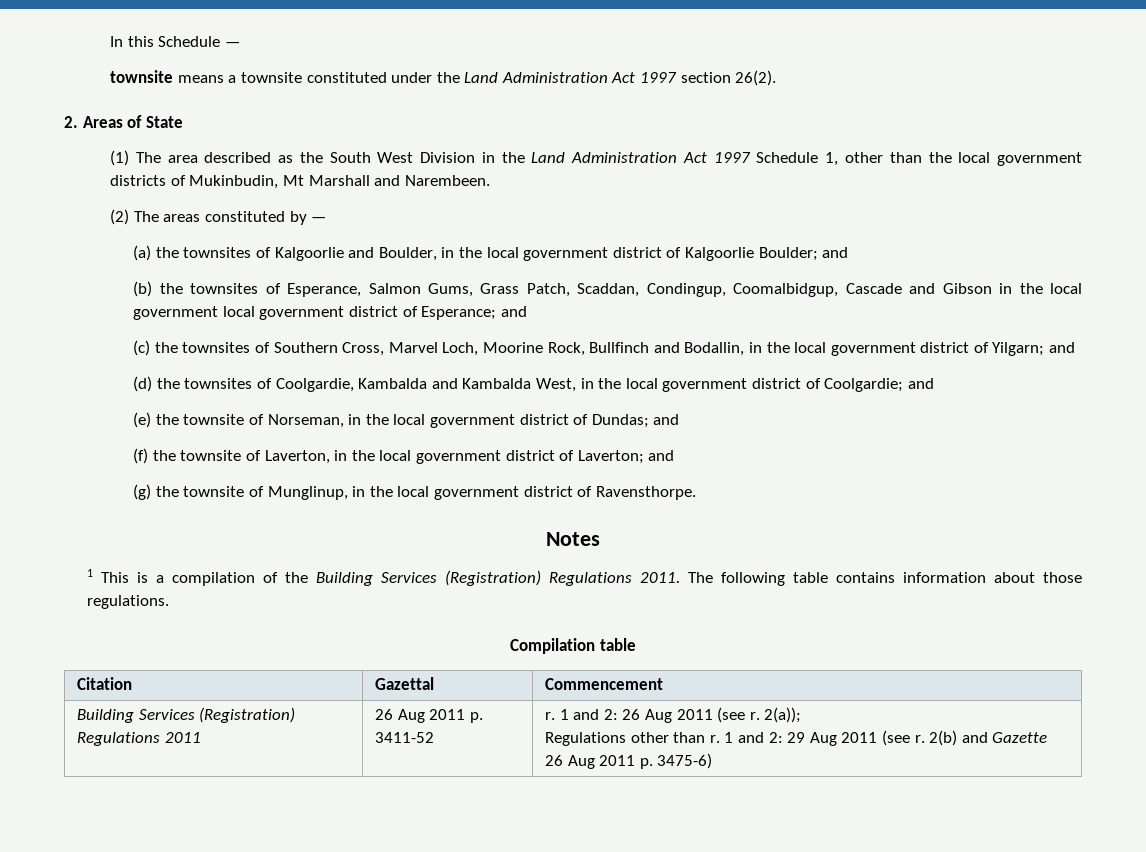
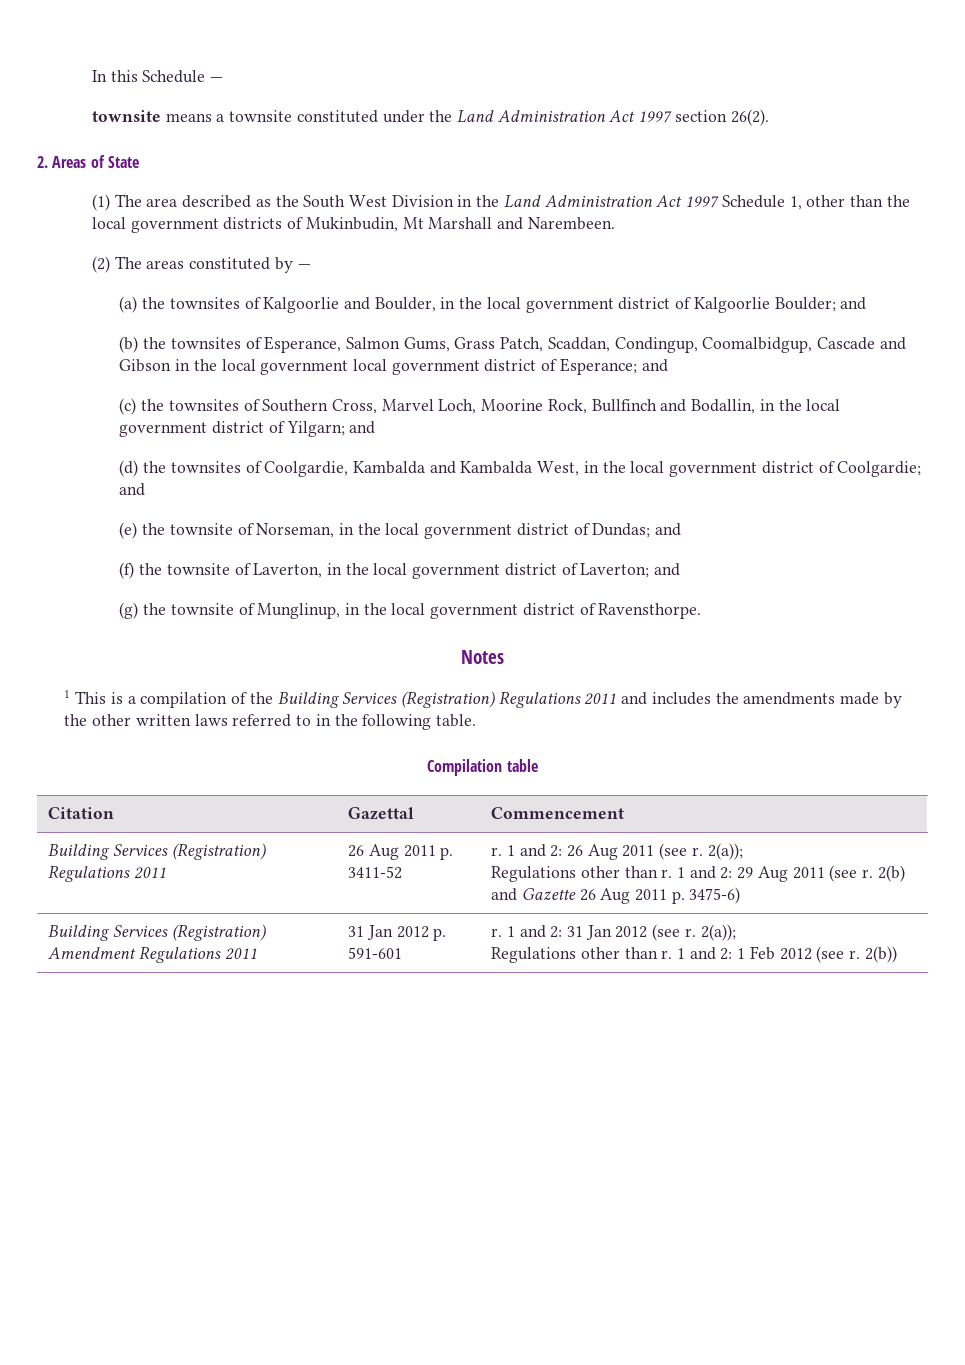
[640,572,1083,586] [87,595,170,609] 2011. The following table contains information about those regulations. -> [584,692,902,708] [64,714,476,730] 2011 and includes the amendments made by the other written laws referred to in the following table.
(713, 761) none -> [48,924,266,941] [48,946,257,963] [348,925,447,941] [348,947,403,959] [491,924,736,941] [491,946,897,963] // Building Services (Registration) Amendment Regulations 2011 | 31 Jan 2012 p. 591-601 | r. 1 and 2: 31 Jan 2012 (see r. 2(a)); // Regulations other than r. 1 and 2: 1 Feb 2012 (see r. 2(b))

